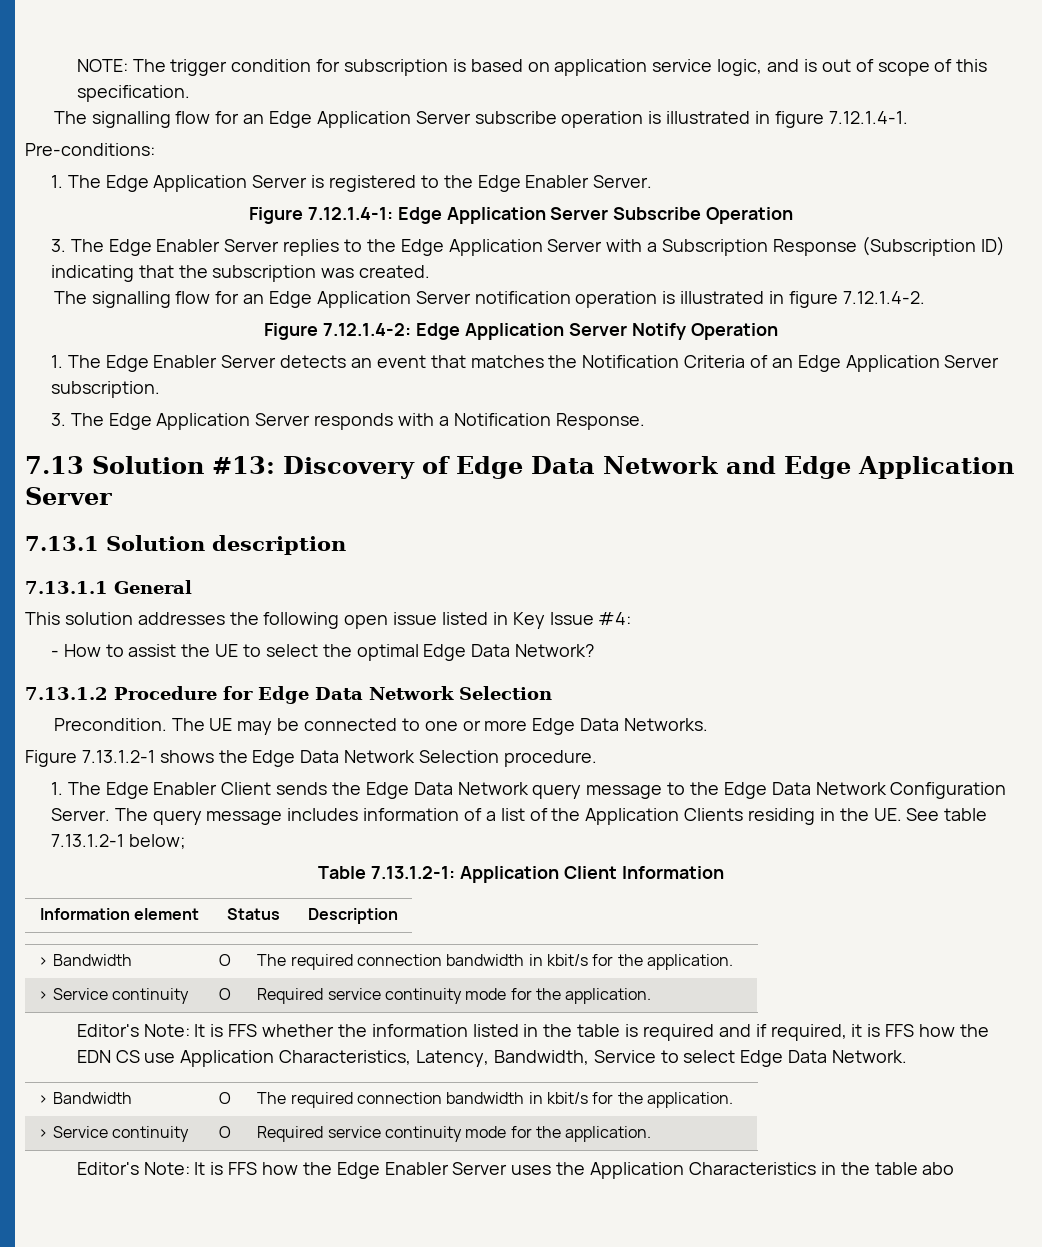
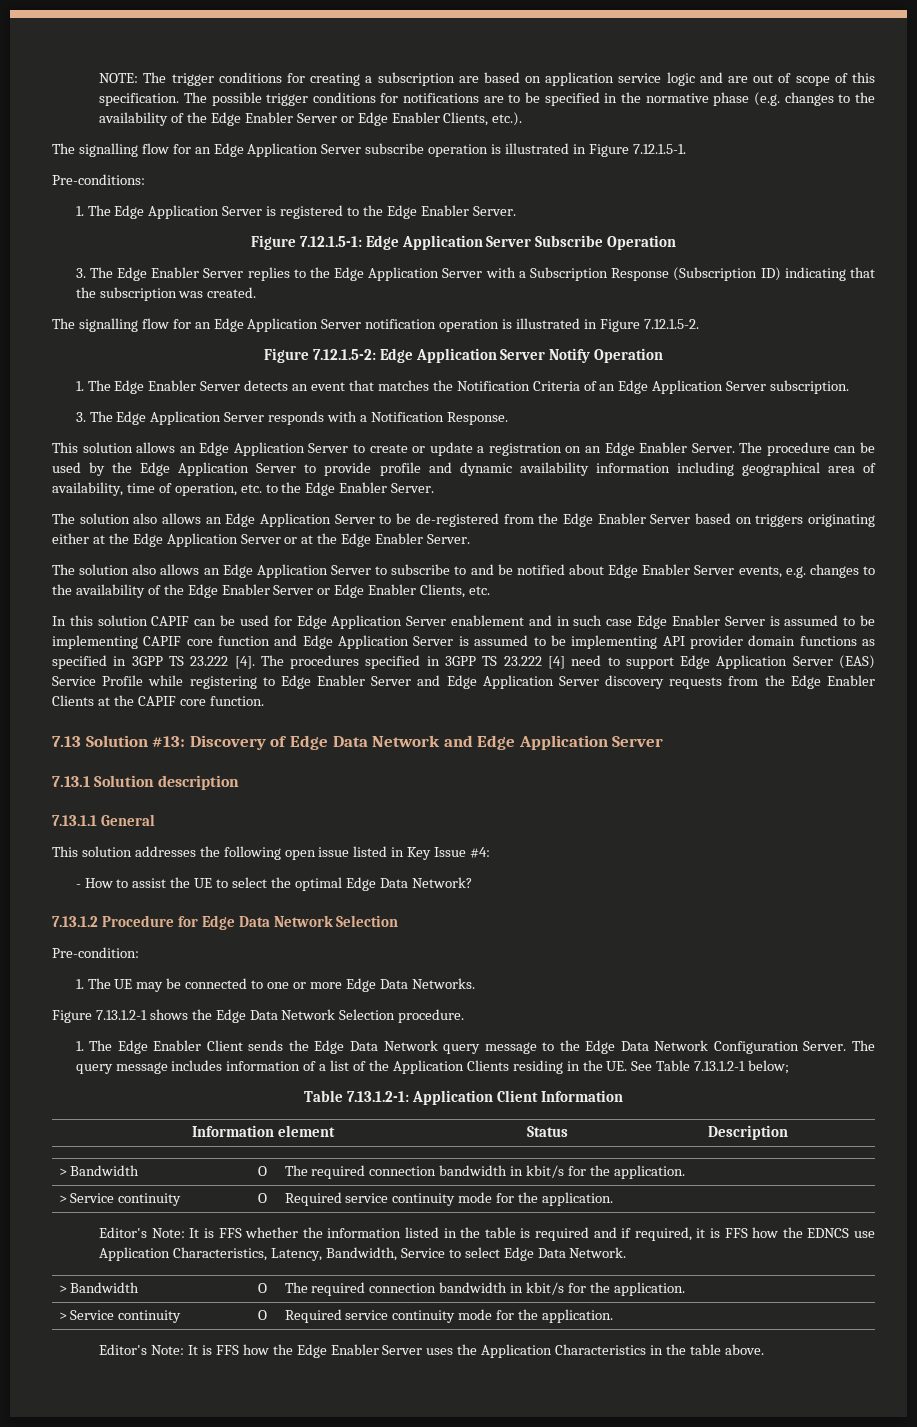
[231,59,466,76] condition for subscription is -> [218,72,479,86] conditions for creating a subscription are
[717,59,817,76] logic, and is -> [666,72,749,86] logic and are
(190, 93) none -> [183,92,875,106] [99,112,523,126] The possible trigger conditions for notifications are to be specified in the normative phase (e.g. changes to the availability of the Edge Enabler Server or Edge Enabler Clients, etc.).
[774,111,908,128] figure 7.12.1.4-1. -> [588,144,686,157] Figure 7.12.1.5-1.
[307,207,393,220] 7.12.1.4-1: -> [299,236,362,247] 7.12.1.5-1:
[788,291,925,308] [264,323,412,340] figure 7.12.1.4-2. // Figure 7.12.1.4-2: -> [599,319,699,332] [263,348,376,363] Figure 7.12.1.5-2. // Figure 7.12.1.5-2:
(645, 421) none -> [52,442,875,456] [52,462,876,476] [52,482,435,496] [52,513,876,527] [52,533,471,547] [52,564,875,578] [52,584,491,598] [52,615,876,629] [52,635,876,649] [52,655,875,669] [52,675,875,689] [52,695,264,706] // This solution allows an Edge Application Server to create or update a registration on an Edge Enabler Server. The procedure can be used by the Edge Application Server to provide profile and dynamic availability information including geographical area of availability, time of operation, etc. to the Edge Enabler Server. // The solution also allows an Edge Application Server to be de-registered from the Edge Enabler Server based on triggers originating either at the Edge Application Server or at the Edge Enabler Server. // The solution also allows an Edge Application Server to subscribe to and be notified about Edge Enabler Server events, e.g. changes to the availability of the Edge Enabler Server or Edge Enabler Clients, etc. // In this solution CAPIF can be used for Edge Application Server enablement and in such case Edge Enabler Server is assumed to be implementing CAPIF core function and Edge Application Server is assumed to be implementing API provider domain functions as specified in 3GPP TS 23.222 [4]. The procedures specified in 3GPP TS 23.222 [4] need to support Edge Application Server (EAS) Service Profile while registering to Edge Enabler Server and Edge Application Server discovery requests from the Edge Enabler Clients at the CAPIF core function.
[53,718,167,731] Precondition. -> [52,947,139,958] [75,979,84,989] Pre-condition: // 1.
[944,808,988,821] table -> [656,1060,691,1071] Table
[76,1050,140,1063] EDN CS -> [807,1228,850,1238] EDNCS
[922,1162,955,1175] abo -> [724,1344,764,1355] above.

